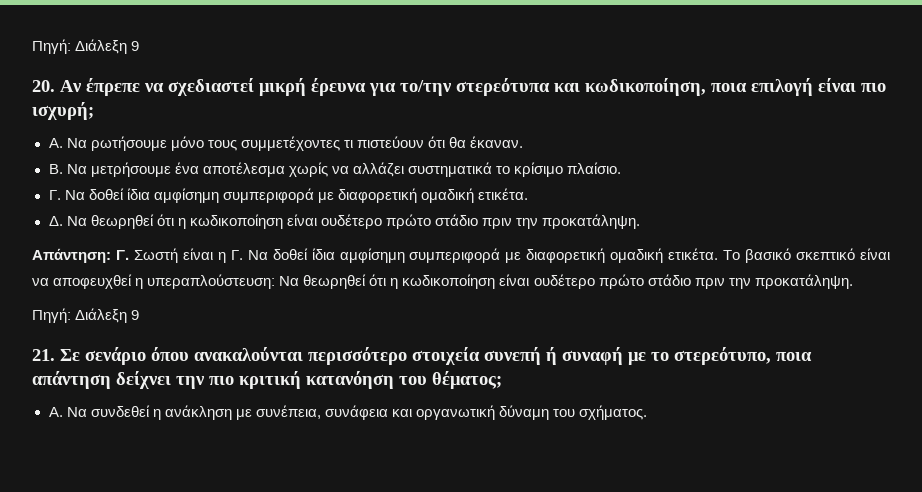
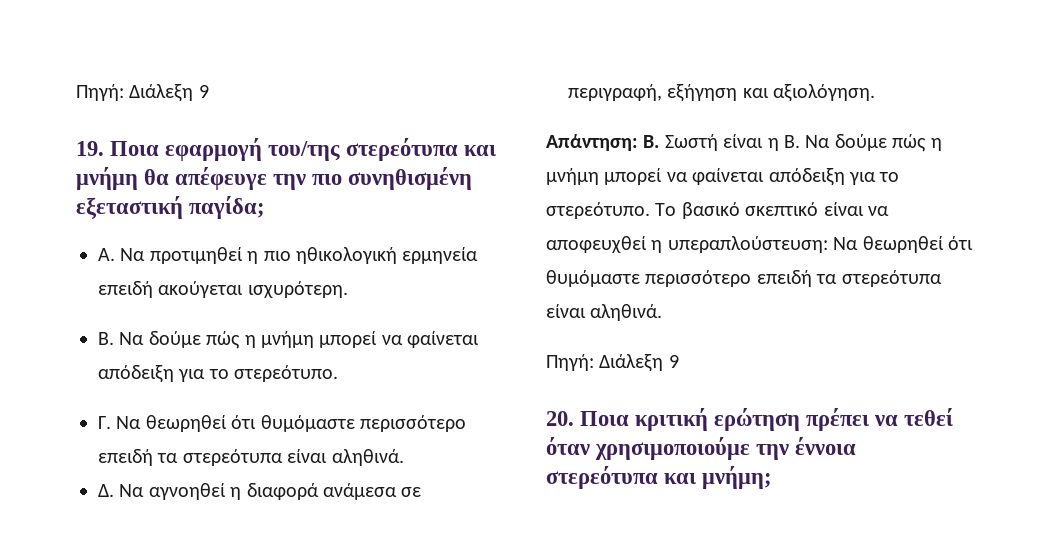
[32,39,140,54] [32,78,886,96] [32,102,94,120] [48,136,523,151] [48,162,622,177] [48,188,528,203] [48,214,641,229] Πηγή: Διάλεξη 9 // 20. Αν έπρεπε να σχεδιαστεί μικρή έρευνα για το/την στερεότυπα και κωδικοποίηση, ποια επιλογή είναι πιο ισχυρή; // Α. Να ρωτήσουμε μόνο τους συμμετέχοντες τι πιστεύουν ότι θα έκαναν. // Β. Να μετρήσουμε ένα αποτέλεσμα χωρίς να αλλάζει συστηματικά το κρίσιμο πλαίσιο. // Γ. Να δοθεί ίδια αμφίσημη συμπεριφορά με διαφορετική ομαδική ετικέτα. // Δ. Να θεωρηθεί ότι η κωδικοποίηση είναι ουδέτερο πρώτο στάδιο πριν την προκατάληψη. -> [76,84,209,102] [76,138,497,161] [76,167,473,190] [76,196,266,219] [98,247,479,264] [98,281,348,298] [98,331,480,349] [98,365,339,383] [98,415,466,432] [98,449,404,466] [98,483,422,500] [568,84,876,102] Πηγή: Διάλεξη 9 // 19. Ποια εφαρμογή του/της στερεότυπα και μνήμη θα απέφευγε την πιο συνηθισμένη εξεταστική παγίδα; // Α. Να προτιμηθεί η πιο ηθικολογική ερμηνεία επειδή ακούγεται ισχυρότερη. // Β. Να δούμε πώς η μνήμη μπορεί να φαίνεται απόδειξη για το στερεότυπο. // Γ. Να θεωρηθεί ότι θυμόμαστε περισσότερο επειδή τα στερεότυπα είναι αληθινά. // Δ. Να αγνοηθεί η διαφορά ανάμεσα σε περιγραφή, εξήγηση και αξιολόγηση.
[115,250,129,260] Γ. -> [643,135,660,148] Β.
[230,248,719,263] Γ. Να δοθεί ίδια αμφίσημη συμπεριφορά με διαφορετική ομαδική ετικέτα. -> [784,134,942,152] [546,168,900,186] [546,202,650,219] Β. Να δούμε πώς η μνήμη μπορεί να φαίνεται απόδειξη για το στερεότυπο.
[390,274,853,289] [32,308,140,323] [32,347,812,365] [32,371,502,389] [48,405,648,420] η κωδικοποίηση είναι ουδέτερο πρώτο στάδιο πριν την προκατάληψη. // Πηγή: Διάλεξη 9 // 21. Σε σενάριο όπου ανακαλούνται περισσότερο στοιχεία συνεπή ή συναφή με το στερεότυπο, ποια απάντηση δείχνει την πιο κριτική κατανόηση του θέματος; // Α. Να συνδεθεί η ανάκληση με συνέπεια, συνάφεια και οργανωτική δύναμη του σχήματος. -> [546,270,942,287] [546,304,663,321] [546,354,679,372] [546,408,954,431] [546,437,857,460] [546,466,773,489] θυμόμαστε περισσότερο επειδή τα στερεότυπα είναι αληθινά. // Πηγή: Διάλεξη 9 // 20. Ποια κριτική ερώτηση πρέπει να τεθεί όταν χρησιμοποιούμε την έννοια στερεότυπα και μνήμη;

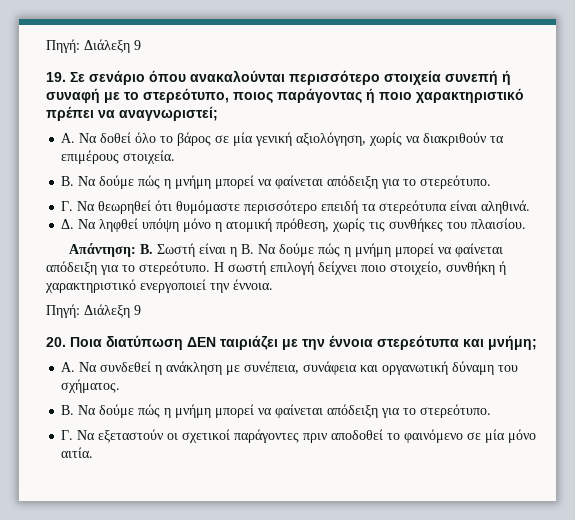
[110,138,497,161] [76,167,473,190] [76,196,266,219] [98,247,479,264] [98,281,348,298] Ποια εφαρμογή του/της στερεότυπα και μνήμη θα απέφευγε την πιο συνηθισμένη εξεταστική παγίδα; // Α. Να προτιμηθεί η πιο ηθικολογική ερμηνεία επειδή ακούγεται ισχυρότερη. -> [70,70,511,85] [46,88,524,103] [46,106,218,121] [61,132,505,146] [61,150,176,164] Σε σενάριο όπου ανακαλούνται περισσότερο στοιχεία συνεπή ή συναφή με το στερεότυπο, ποιος παράγοντας ή ποιο χαρακτηριστικό πρέπει να αναγνωριστεί; // Α. Να δοθεί όλο το βάρος σε μία γενική αξιολόγηση, χωρίς να διακριθούν τα επιμέρους στοιχεία.
[148,483,422,500] [568,84,876,102] αγνοηθεί η διαφορά ανάμεσα σε περιγραφή, εξήγηση και αξιολόγηση. -> [99,218,527,232] ληφθεί υπόψη μόνο η ατομική πρόθεση, χωρίς τις συνθήκες του πλαισίου.
[655,202,889,219] [546,236,973,253] [546,270,942,287] [546,304,663,321] Το βασικό σκεπτικό είναι να αποφευχθεί η υπεραπλούστευση: Να θεωρηθεί ότι θυμόμαστε περισσότερο επειδή τα στερεότυπα είναι αληθινά. -> [214,261,506,275] [45,279,273,293] Η σωστή επιλογή δείχνει ποιο στοιχείο, συνθήκη ή χαρακτηριστικό ενεργοποιεί την έννοια.
[635,408,954,431] [546,437,751,460] κριτική ερώτηση πρέπει να τεθεί όταν χρησιμοποιούμε -> [106,335,298,350] διατύπωση ΔΕΝ ταιριάζει με
(773, 477) none -> [61,361,519,375] [61,379,121,393] [61,404,492,418] [61,429,537,443] [61,447,94,458] // Α. Να συνδεθεί η ανάκληση με συνέπεια, συνάφεια και οργανωτική δύναμη του σχήματος. // Β. Να δούμε πώς η μνήμη μπορεί να φαίνεται απόδειξη για το στερεότυπο. // Γ. Να εξεταστούν οι σχετικοί παράγοντες πριν αποδοθεί το φαινόμενο σε μία μόνο αιτία.

